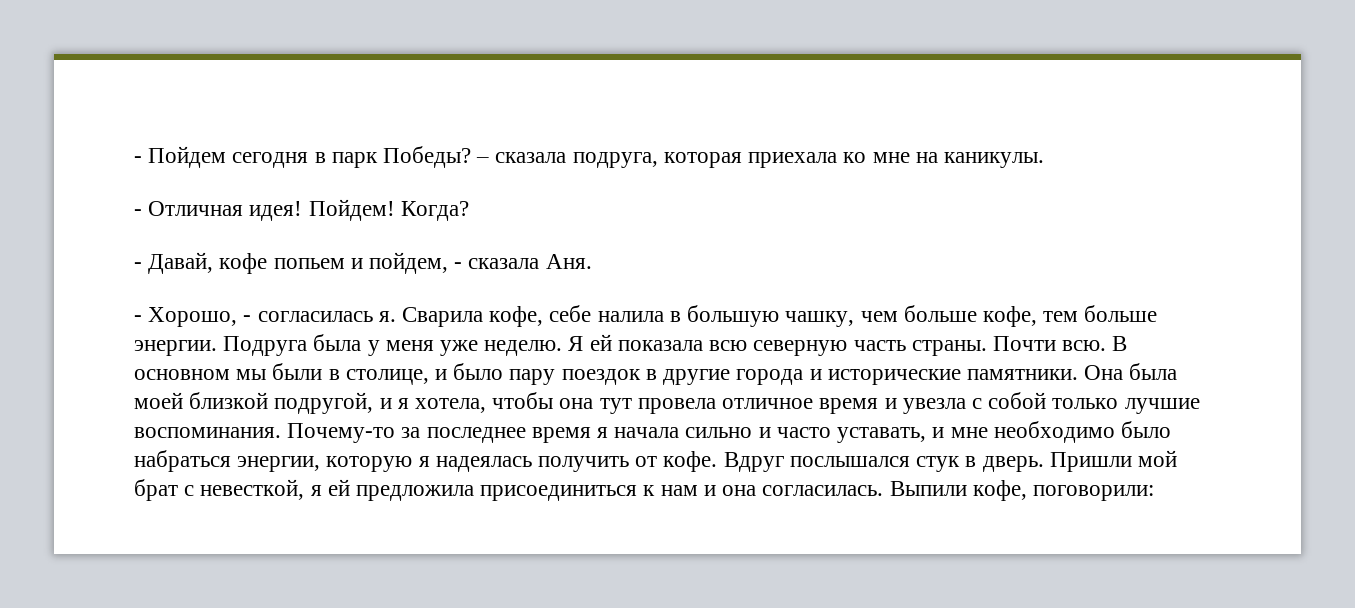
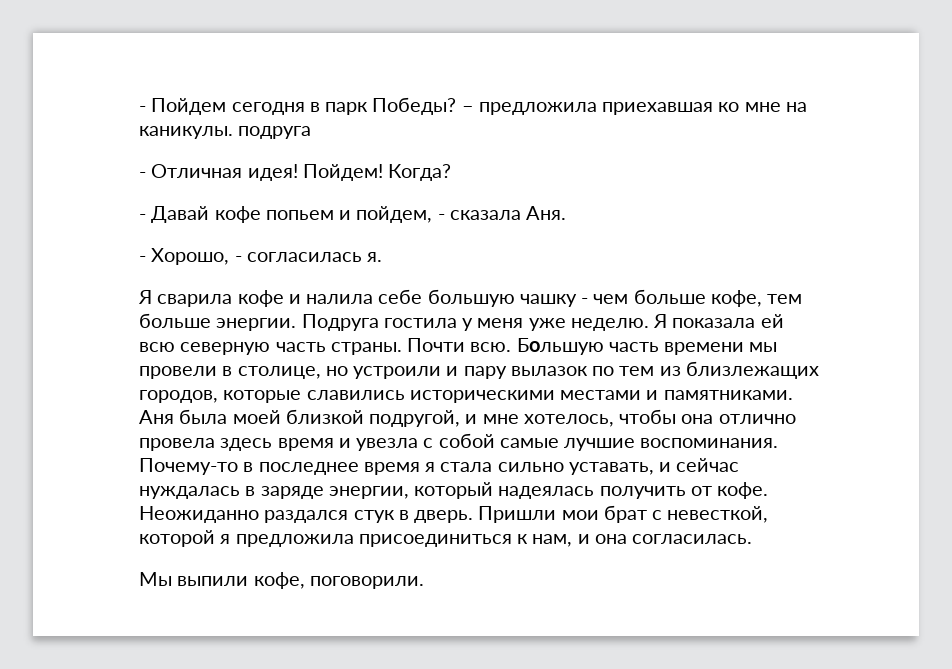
[495,152,838,168] сказала подруга, которая приехала -> [478,102,714,115] предложила приехавшая
(1044, 160) none -> [238,126,312,139] подруга
[148,252,214,274] Давай, -> [151,206,210,223] Давай
[402,305,855,327] Сварила кофе, себе налила в большую чашку, -> [138,289,589,307] // Я сварила кофе и налила себе большую чашку -
[313,334,362,351] была -> [383,318,457,328] гостила
[589,334,703,351] ей показала -> [672,314,784,328] показала ей
[1112,336,1128,351] [134,363,1124,385] В основном мы были в столице, и было пару поездок в другие города и исторические памятники. Она -> [516,338,778,355] [139,361,819,379] [139,390,793,403] [139,410,174,424] Большую часть времени мы провели в столице, но устроили и пару вылазок по тем из близлежащих городов, которые славились историческими местами и памятниками. Аня
[397,392,814,414] я хотела, чтобы она тут провела отличное -> [482,409,796,427] [139,438,273,451] мне хотелось, чтобы она отлично провела здесь
[1052,398,1119,409] только -> [499,438,559,448] самые
[401,427,421,438] за -> [243,462,254,472] в
[614,421,1171,443] [134,450,430,472] начала сильно и часто уставать, и мне необходимо было набраться энергии, которую я -> [440,458,740,475] [139,482,494,499] стала сильно уставать, и сейчас нуждалась в заряде энергии, который
[723,452,910,472] Вдруг послышался -> [139,506,349,523] Неожиданно раздался
[1137,450,1177,467] мой -> [561,510,599,520] мои
[310,479,350,496] я ей -> [139,530,231,547] которой я
[660,485,698,496] нам -> [532,534,573,547] нам,
[889,480,1154,501] Выпили кофе, поговорили: -> [139,572,424,589] // Мы выпили кофе, поговорили.

